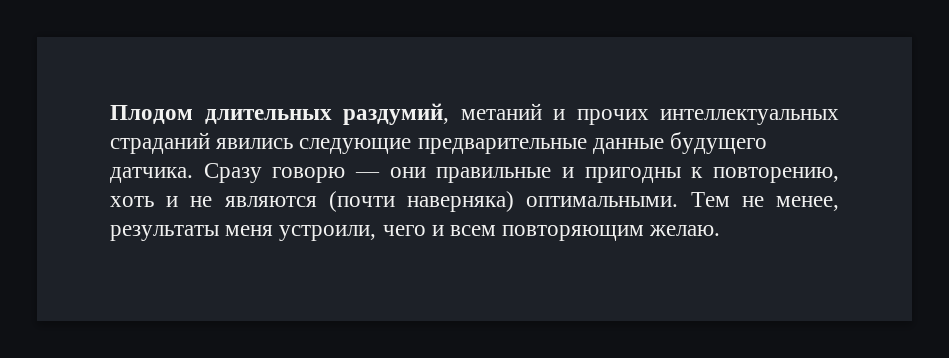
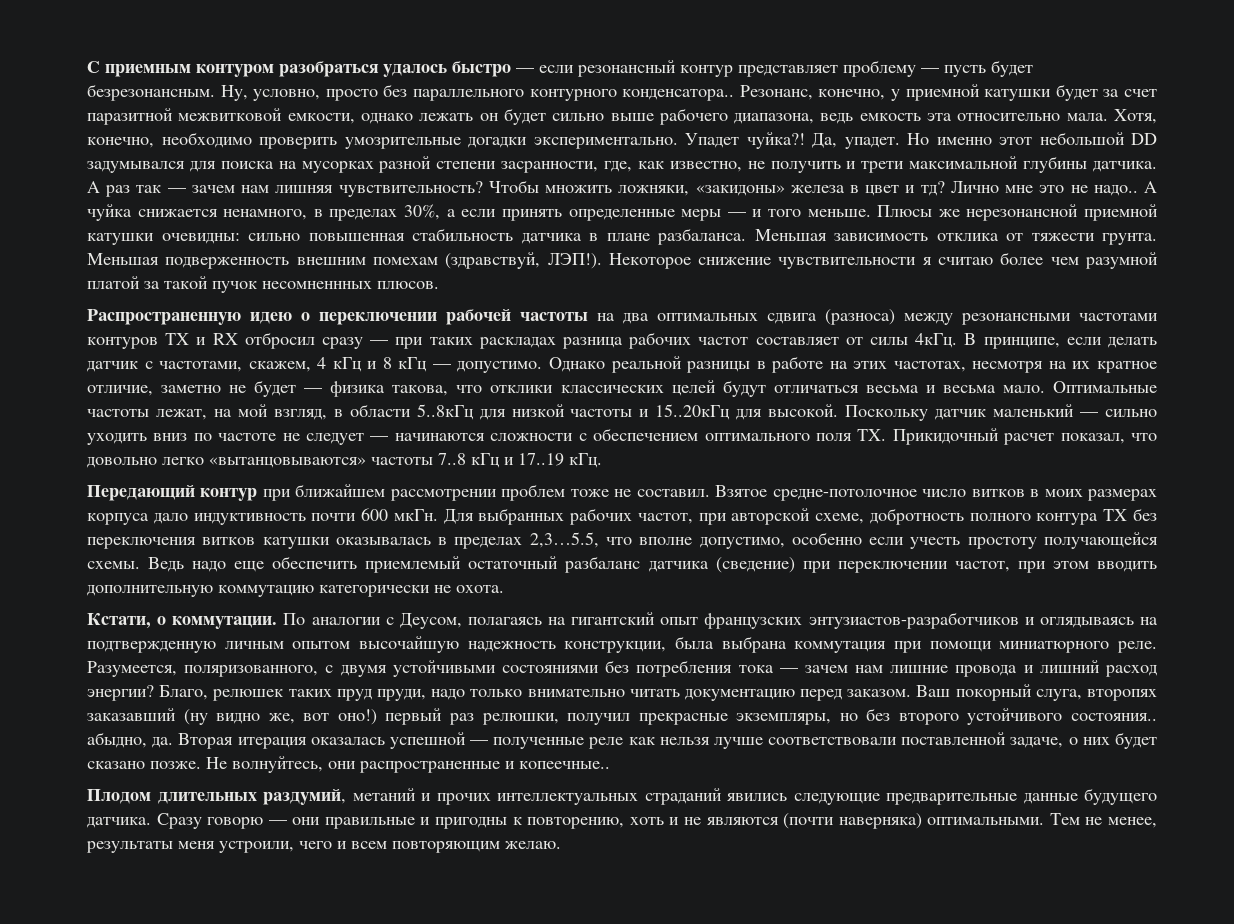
(110, 114) none -> [87,60,1033,77] [87,84,1157,101] [87,108,1157,125] [87,132,1157,149] [87,156,1157,173] [87,180,1158,197] [87,204,1158,221] [87,228,1157,245] [87,252,1158,269] [87,276,439,293] [87,309,1158,325] [87,332,1158,349] [87,356,1157,373] [87,380,1157,397] [87,404,1157,421] [87,428,1157,445] [87,453,602,468] [87,484,1158,501] [87,508,1157,525] [87,532,1159,549] [87,556,1158,573] [87,585,504,597] [87,612,1158,629] [87,636,1157,653] [87,660,1157,677] [87,684,1157,701] [87,708,1157,725] [87,732,1157,749] [87,756,610,773] С приемным контуром разобраться удалось быстро — если резонансный контур представляет проблему — пусть будет безрезонансным. Ну, условно, просто без параллельного контурного конденсатора.. Резонанс, конечно, у приемной катушки будет за счет паразитной межвитковой емкости, однако лежать он будет сильно выше рабочего диапазона, ведь емкость эта относительно мала. Хотя, конечно, необходимо проверить умозрительные догадки экспериментально. Упадет чуйка?! Да, упадет. Но именно этот небольшой DD задумывался для поиска на мусорках разной степени засранности, где, как известно, не получить и трети максимальной глубины датчика. А раз так — зачем нам лишняя чувствительность? Чтобы множить ложняки, «закидоны» железа в цвет и тд? Лично мне это не надо.. А чуйка снижается ненамного, в пределах 30%, а если принять определенные меры — и того меньше. Плюсы же нерезонансной приемной катушки очевидны: сильно повышенная стабильность датчика в плане разбаланса. Меньшая зависимость отклика от тяжести грунта. Меньшая подверженность внешним помехам (здравствуй, ЛЭП!). Некоторое снижение чувствительности я считаю более чем разумной платой за такой пучок несомненнных плюсов. // Распространенную идею о переключении рабочей частоты на два оптимальных сдвига (разноса) между резонансными частотами контуров ТХ и RX отбросил сразу — при таких раскладах разница рабочих частот составляет от силы 4кГц. В принципе, если делать датчик с частотами, скажем, 4 кГц и 8 кГц — допустимо. Однако реальной разницы в работе на этих частотах, несмотря на их кратное отличие, заметно не будет — физика такова, что отклики классических целей будут отличаться весьма и весьма мало. Оптимальные частоты лежат, на мой взгляд, в области 5..8кГц для низкой частоты и 15..20кГц для высокой. Поскольку датчик маленький — сильно уходить вниз по частоте не следует — начинаются сложности с обеспечением оптимального поля ТХ. Прикидочный расчет показал, что довольно легко «вытанцовываются» частоты 7..8 кГц и 17..19 кГц. // Передающий контур при ближайшем рассмотрении проблем тоже не составил. Взятое средне-потолочное число витков в моих размерах корпуса дало индуктивность почти 600 мкГн. Для выбранных рабочих частот, при авторской схеме, добротность полного контура ТХ без переключения витков катушки оказывалась в пределах 2,3…5.5, что вполне допустимо, особенно если учесть простоту получающейся схемы. Ведь надо еще обеспечить приемлемый остаточный разбаланс датчика (сведение) при переключении частот, при этом вводить дополнительную коммутацию категорически не охота. // Кстати, о коммутации. По аналогии с Деусом, полагаясь на гигантский опыт французских энтузиастов-разработчиков и оглядываясь на подтвержденную личным опытом высочайшую надежность конструкции, была выбрана коммутация при помощи миниатюрного реле. Разумеется, поляризованного, с двумя устойчивыми состояниями без потребления тока — зачем нам лишние провода и лишний расход энергии? Благо, релюшек таких пруд пруди, надо только внимательно читать документацию перед заказом. Ваш покорный слуга, второпях заказавший (ну видно же, вот оно!) первый раз релюшки, получил прекрасные экземпляры, но без второго устойчивого состояния.. абыдно, да. Вторая итерация оказалась успешной — полученные реле как нельзя лучше соответствовали поставленной задаче, о них будет сказано позже. Не волнуйтесь, они распространенные и копеечные.. //

